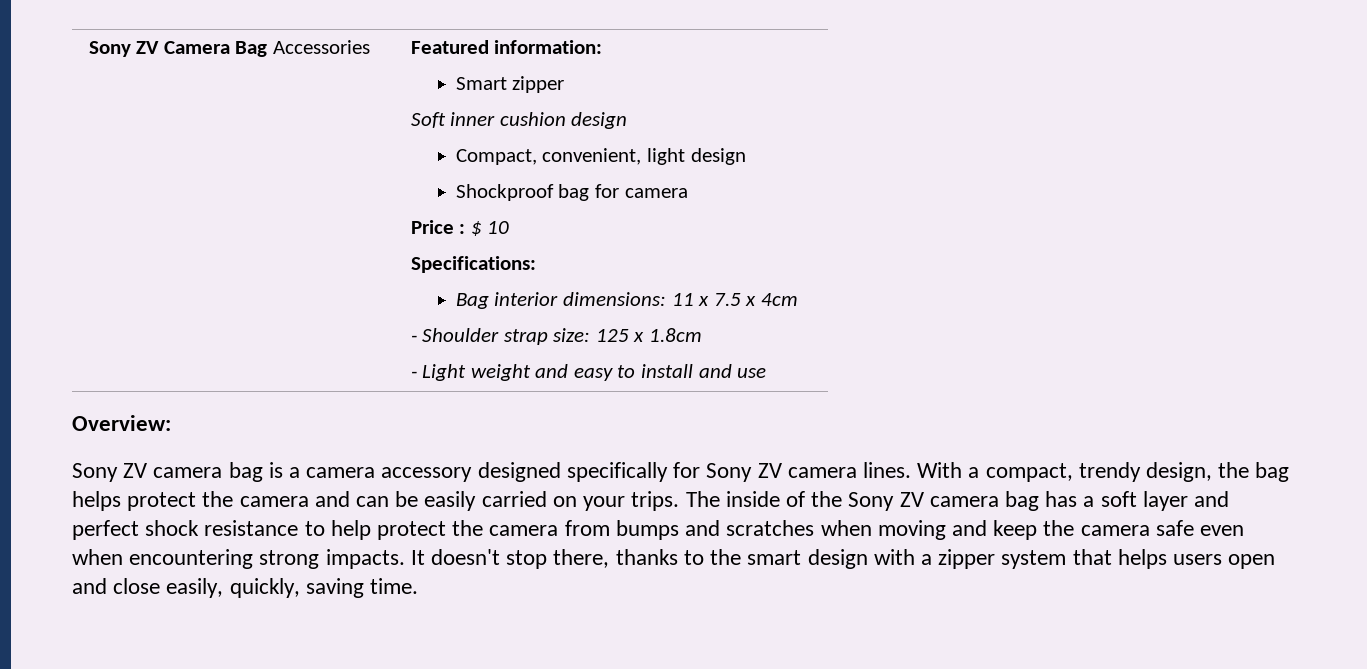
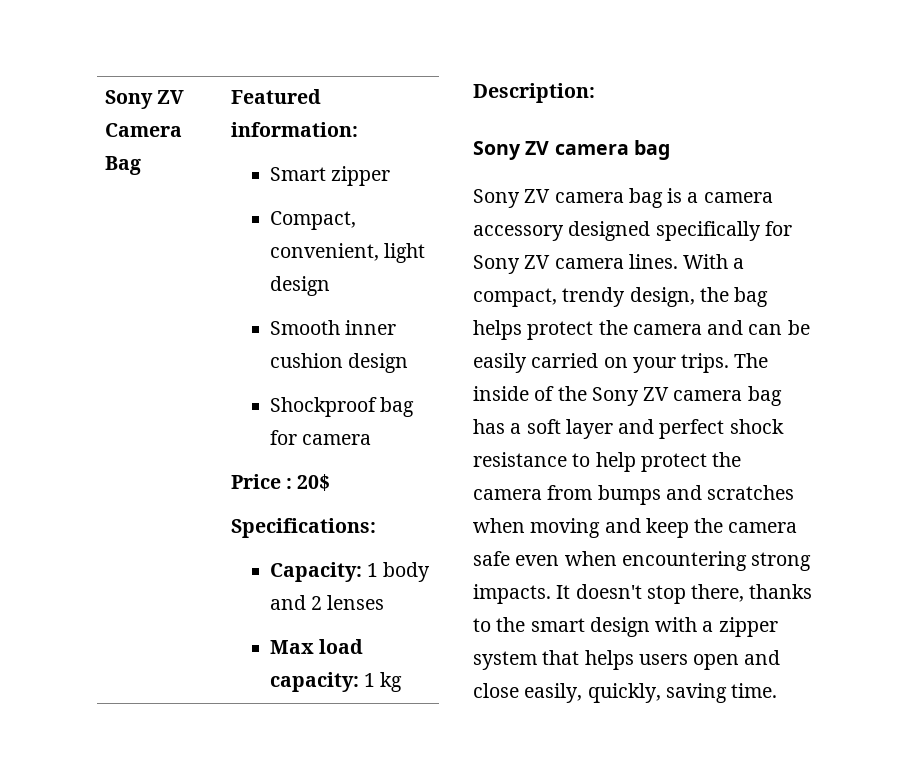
[272,40,370,54] Accessories -> (141, 165) none
[410,112,628,129] // Soft inner cushion design -> (390, 176) none
(746, 156) none -> [269,320,396,335] [269,353,408,373] // Smooth inner cushion design
[470,221,510,236] $ 10 -> [297,474,331,491] 20$
[455,292,798,309] [410,328,703,345] [410,364,767,381] [72,415,171,431] Bag interior dimensions: 11 x 7.5 x 4cm // - Shoulder strap size: 125 x 1.8cm // - Light weight and easy to install and use // Overview: -> [269,562,431,582] [269,595,385,610] [269,639,363,654] [269,672,403,692] [473,83,595,103] [473,140,670,160] Capacity: 1 body and 2 lenses // Max load capacity: 1 kg // Description: // Sony ZV camera bag

